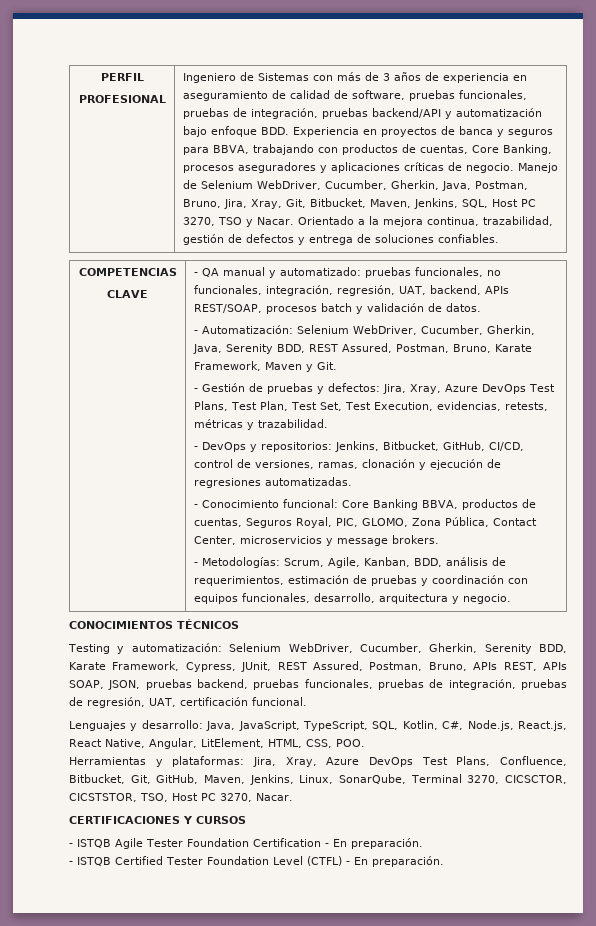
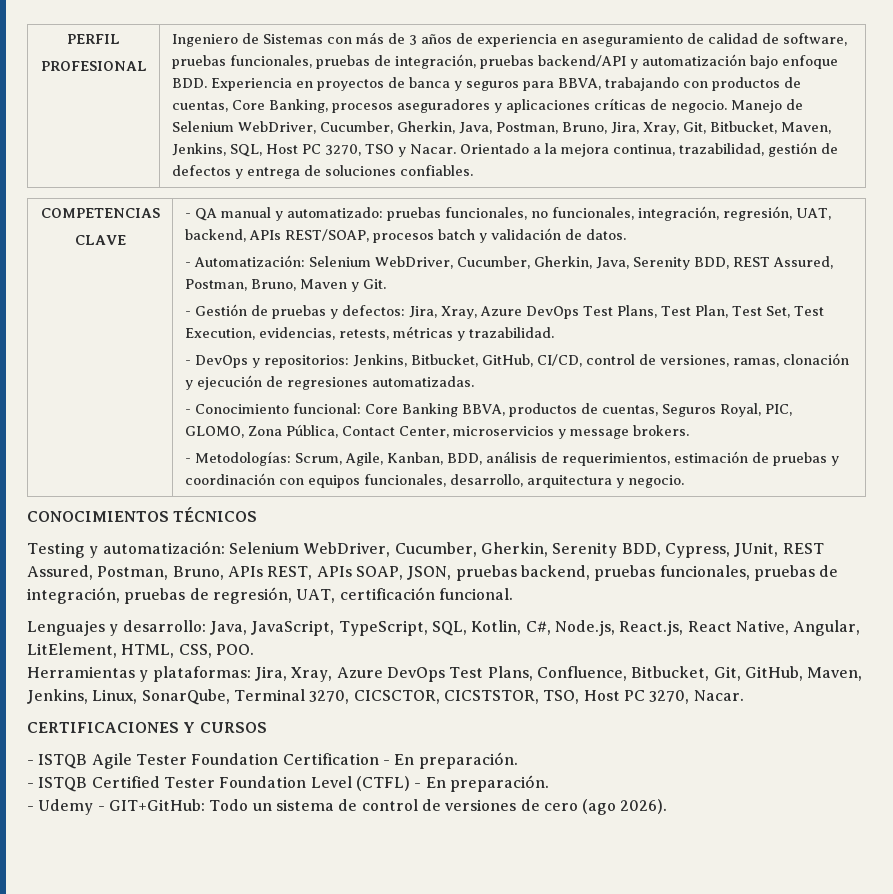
[494,344,532,352] [193,361,261,371] Karate Framework, -> (296, 285) none
[69,661,180,671] Karate Framework, -> (661, 550) none
(444, 861) none -> [27,799,668,815] // - Udemy - GIT+GitHub: Todo un sistema de control de versiones de cero (ago 2026).

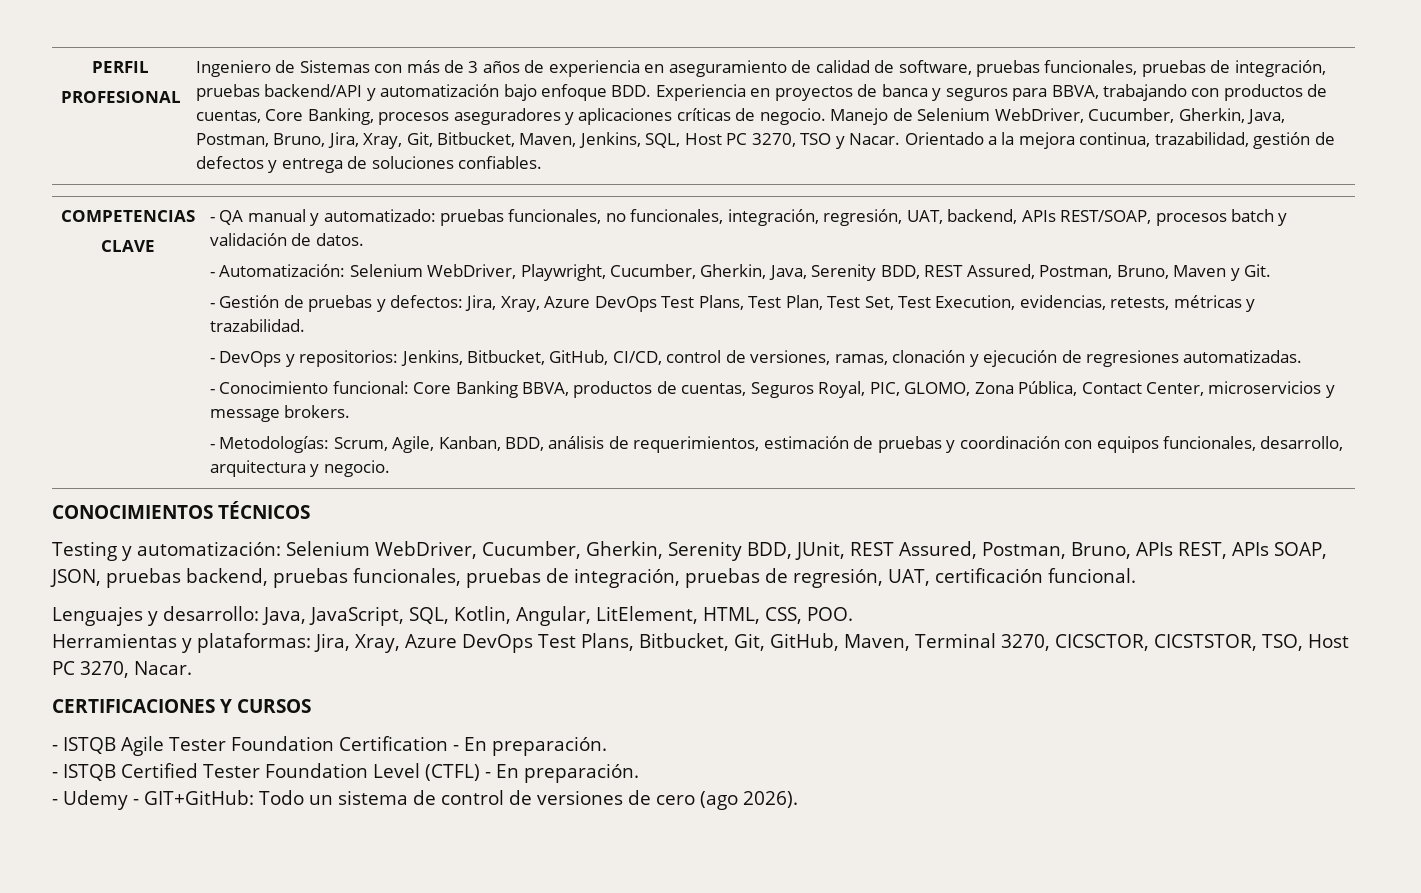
(453, 262) none -> [520,264,606,281] Playwright,
[664,543,730,558] Cypress, -> (792, 550) none
[338,620,428,636] TypeScript, -> (404, 616) none
[525,620,789,636] C#, Node.js, React.js, React Native, -> (511, 615) none
[536,666,627,681] Confluence, -> (634, 642) none
[27,689,230,705] Jenkins, Linux, SonarQube, -> (910, 642) none

